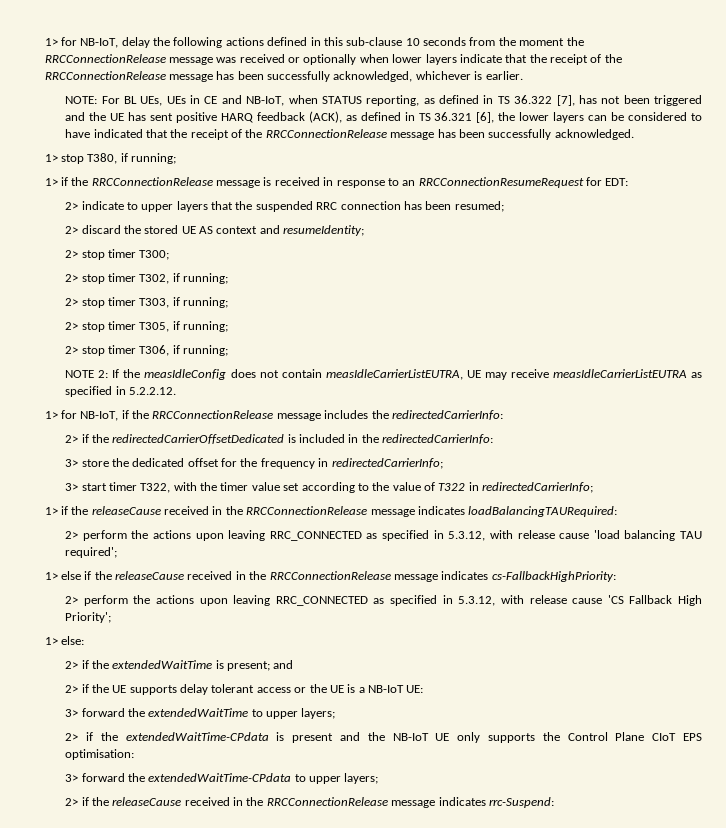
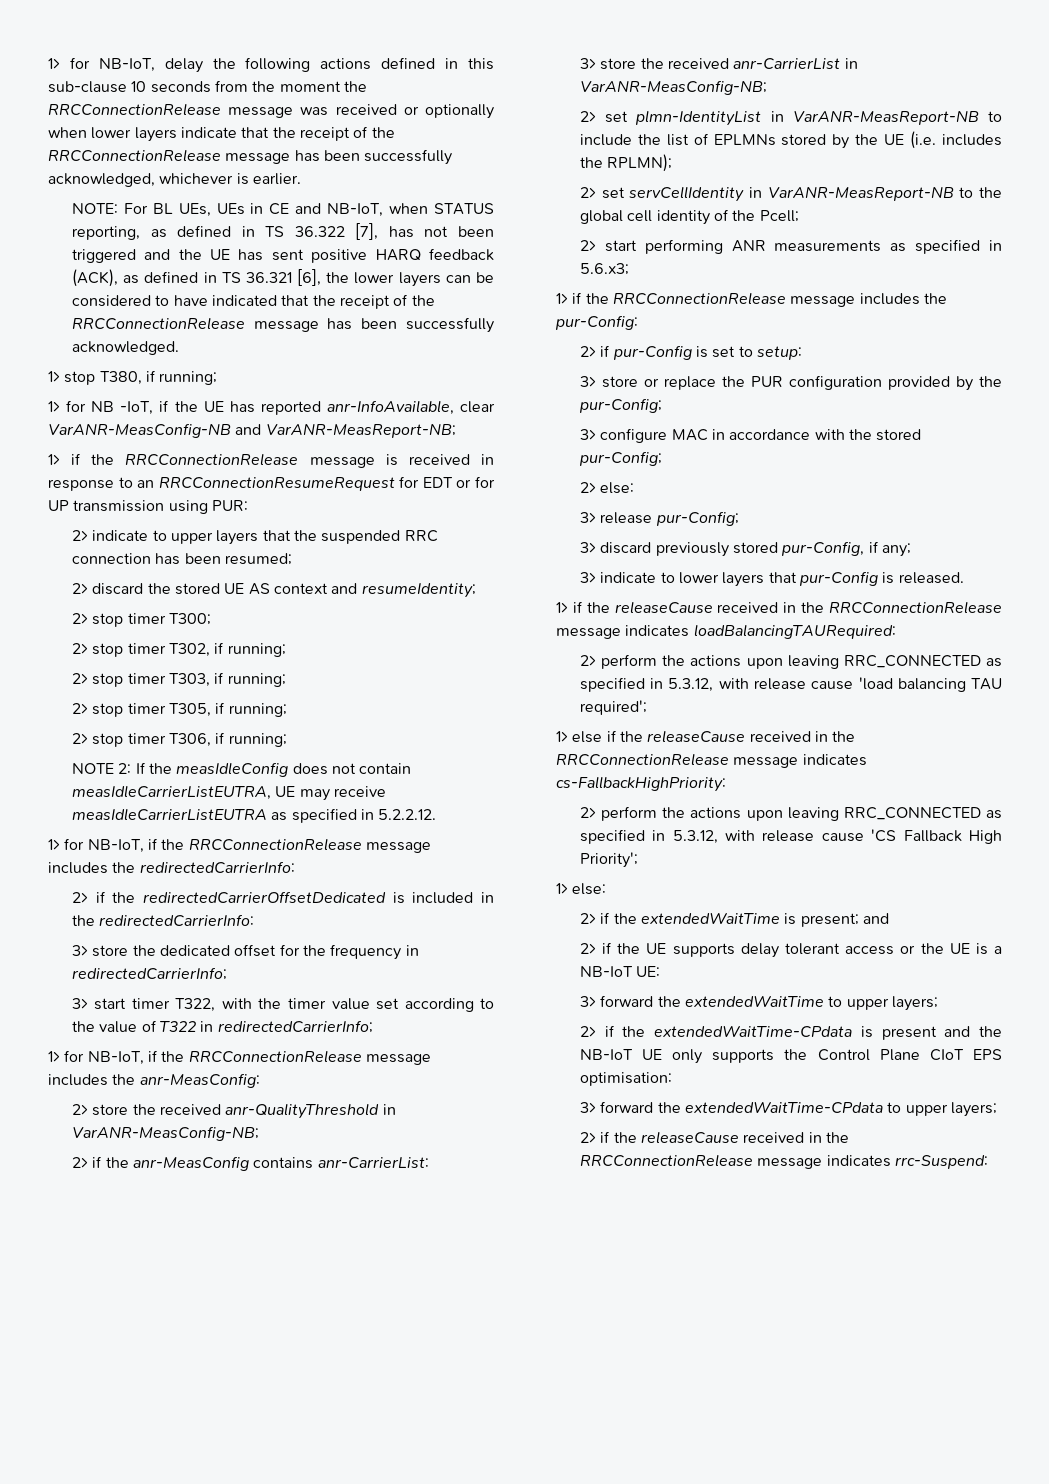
(177, 158) none -> [47,400,495,415] [47,423,456,438] // 1> for NB -IoT, if the UE has reported anr-InfoAvailable, clear VarANR-MeasConfig-NB and VarANR-MeasReport-NB;
[605,178,629,186] EDT: -> [422,476,495,488] [47,500,248,514] EDT or for UP transmission using PUR:
(594, 487) none -> [47,1050,431,1065] [47,1073,260,1088] [71,1103,396,1119] [71,1126,259,1141] [71,1156,429,1171] [579,58,858,70] [579,80,767,95] [579,110,1002,126] [579,131,1002,149] [579,154,673,172] [579,186,1002,202] [579,209,799,225] [579,239,1002,254] [579,263,629,275] [555,292,947,307] [554,315,638,330] [579,345,802,360] [579,375,1002,391] [578,398,662,413] [579,428,922,443] [578,451,662,466] [579,482,635,494] [579,511,739,526] [579,541,911,557] [579,571,964,587] // 1> for NB-IoT, if the RRCConnectionRelease message includes the anr-MeasConfig: // 2> store the received anr-QualityThreshold in VarANR-MeasConfig-NB; // 2> if the anr-MeasConfig contains anr-CarrierList: // 3> store the received anr-CarrierList in VarANR-MeasConfig-NB; // 2> set plmn-IdentityList in VarANR-MeasReport-NB to include the list of EPLMNs stored by the UE (i.e. includes the RPLMN); // 2> set servCellIdentity in VarANR-MeasReport-NB to the global cell identity of the Pcell; // 2> start performing ANR measurements as specified in 5.6.x3; // 1> if the RRCConnectionRelease message includes the pur-Config: // 2> if pur-Config is set to setup: // 3> store or replace the PUR configuration provided by the pur-Config; // 3> configure MAC in accordance with the stored pur-Config; // 2> else: // 3> release pur-Config; // 3> discard previously stored pur-Config, if any; // 3> indicate to lower layers that pur-Config is released.

